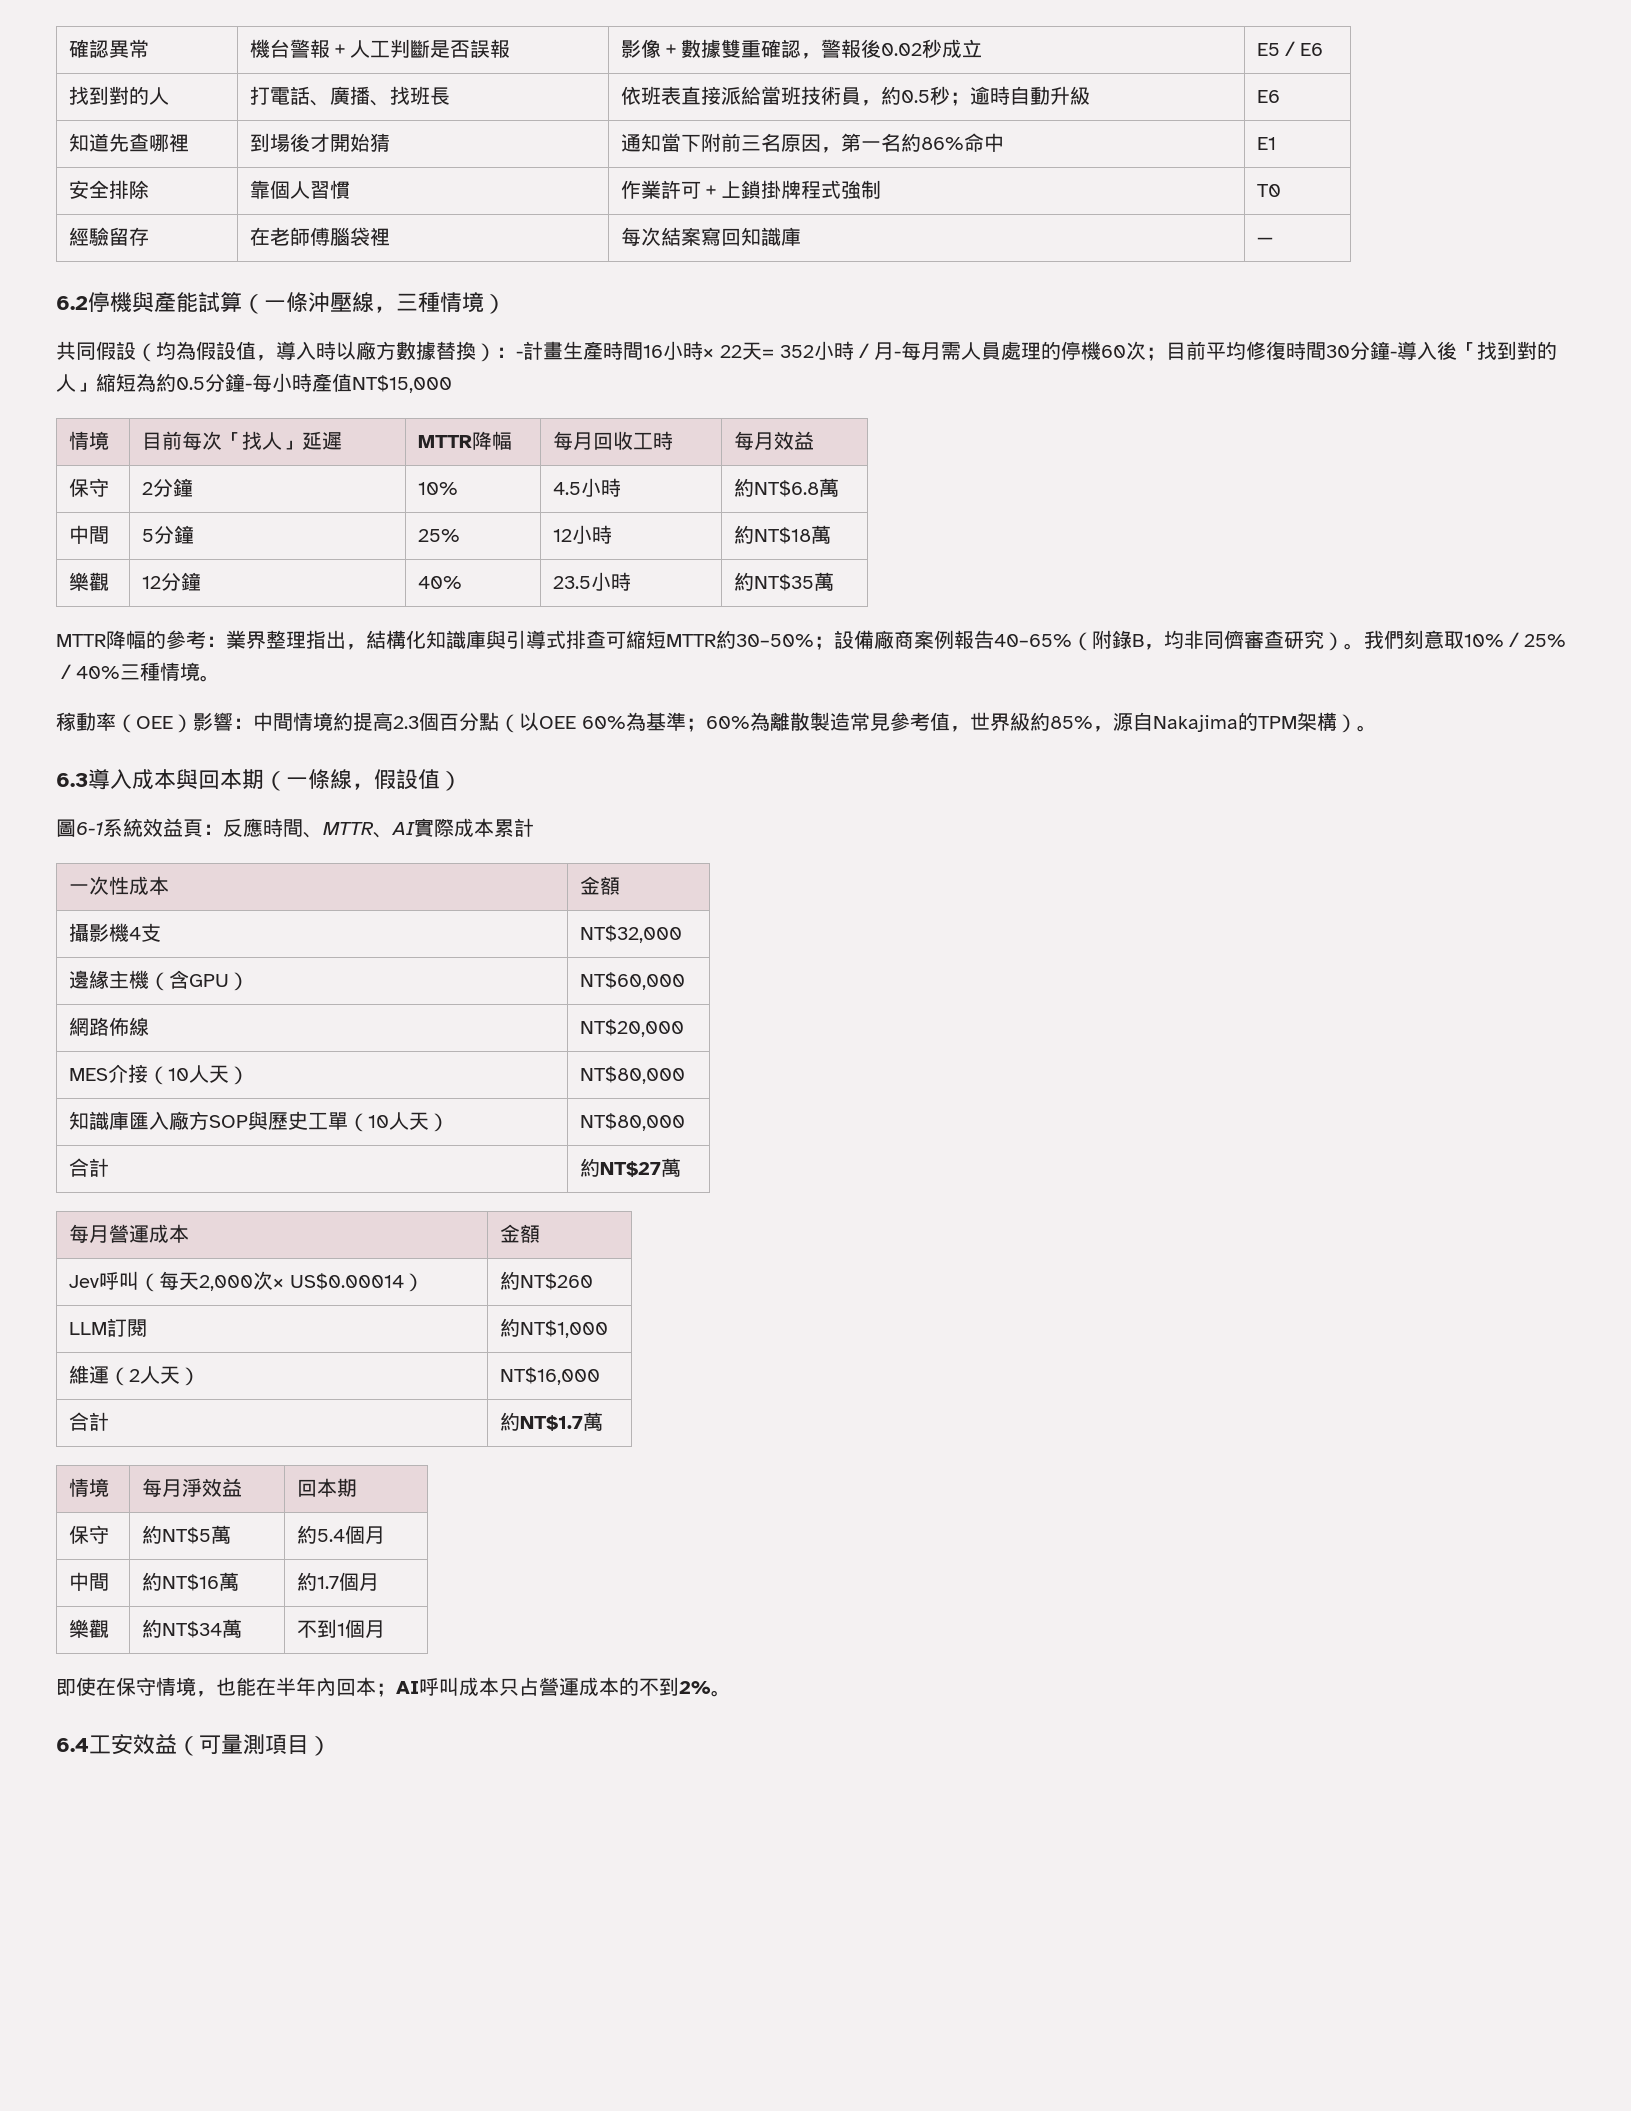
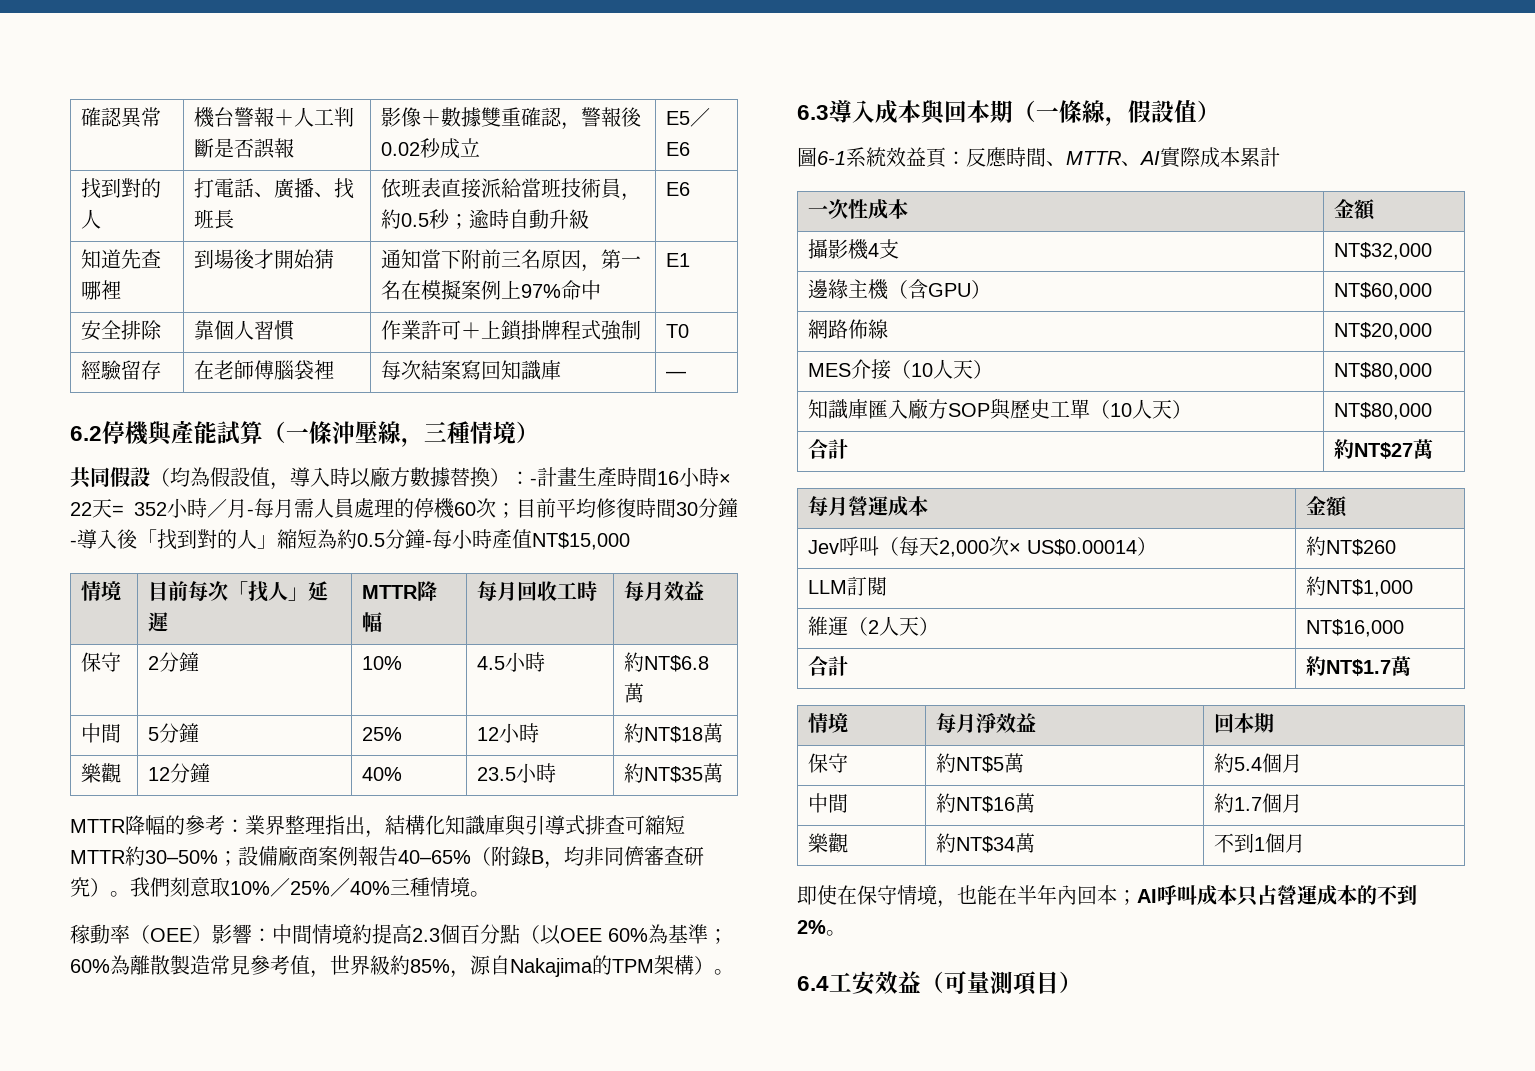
[900,133,964,152] 約86% -> [401,280,562,300] 在模擬案例上97%

